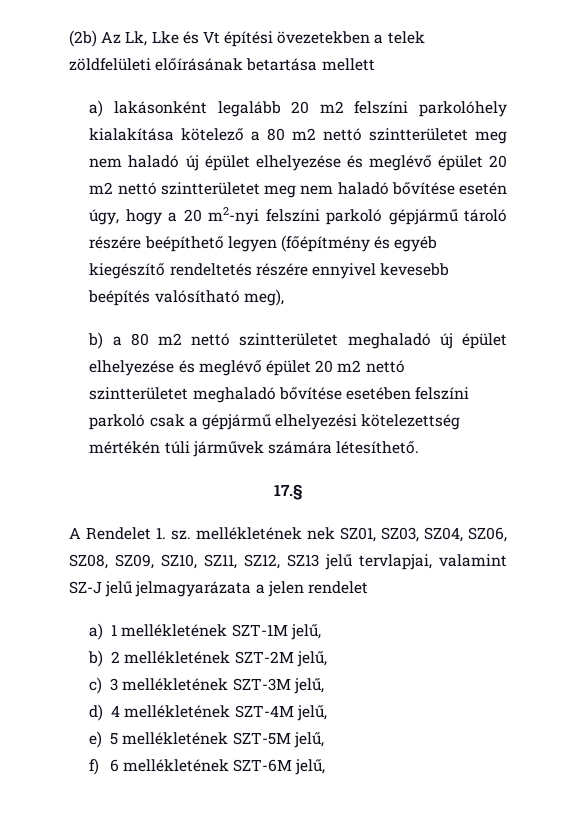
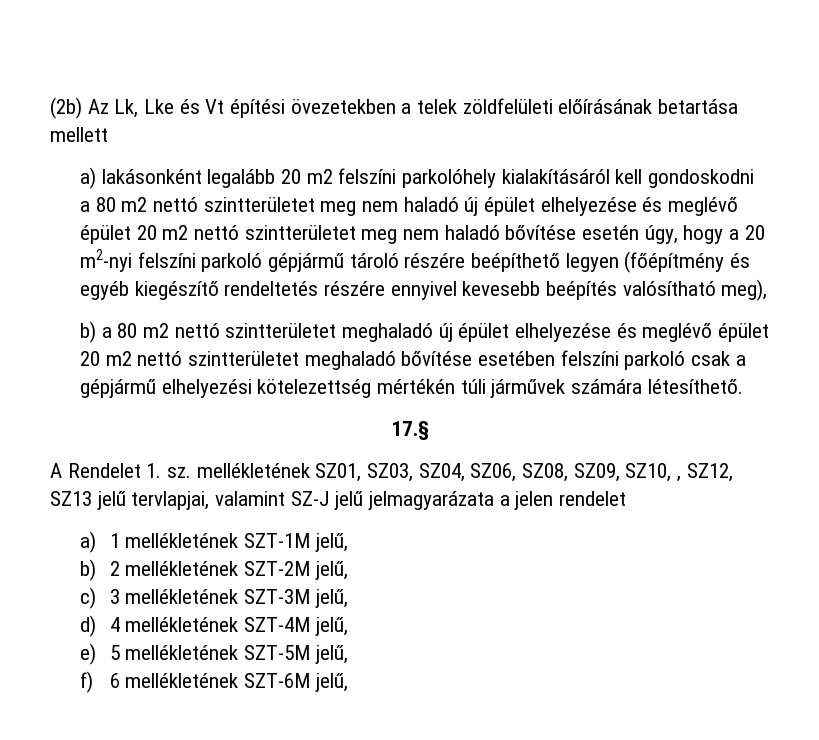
[89,128,245,141] kialakítása kötelező -> [501,169,754,188] kialakításáról kell gondoskodni
[307,527,335,540] nek -> (310, 470) none
[204,554,237,569] SZ11, -> [677,476,682,482] ,

